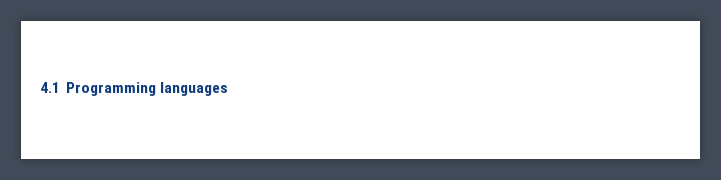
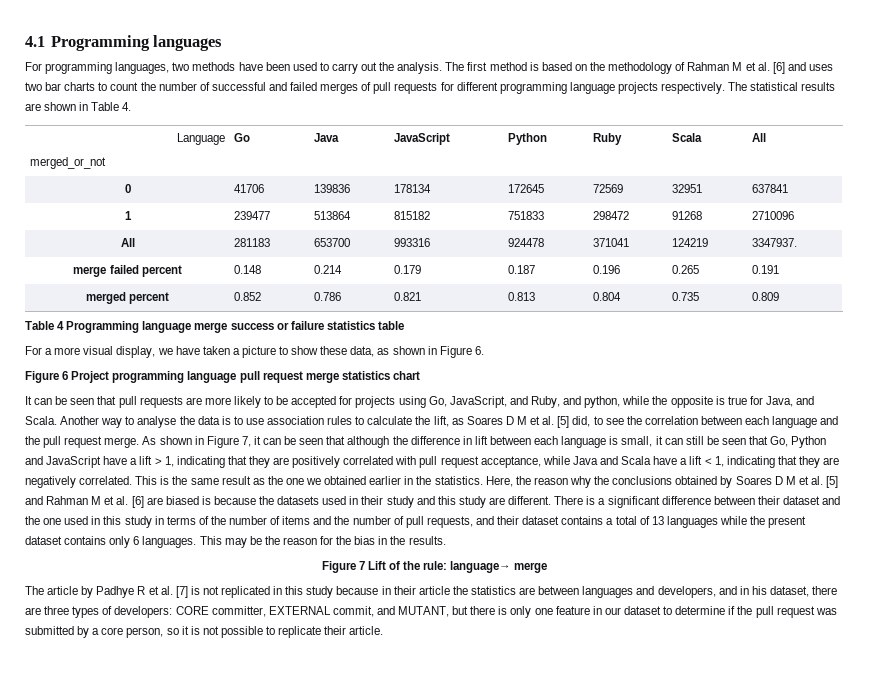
(229, 89) none -> [25,62,833,74] [25,82,836,94] [25,102,132,111] [176,133,225,145] [30,157,107,169] [234,133,251,142] [314,133,340,142] [394,133,451,145] [508,133,548,145] [593,133,623,145] [672,133,703,142] [752,133,767,142] [124,184,131,193] [234,184,265,193] [314,184,351,193] [394,184,432,193] [508,184,545,193] [593,184,624,193] [672,184,703,193] [752,184,789,193] [124,211,132,220] [234,211,271,220] [314,211,352,220] [394,211,431,220] [508,211,545,220] [593,211,630,220] [672,211,703,220] [752,211,795,220] [120,238,135,247] [234,238,271,247] [314,238,351,247] [394,238,431,247] [508,238,545,247] [593,238,630,247] [672,238,709,247] [752,238,798,247] [73,265,182,277] [234,265,262,274] [314,265,343,274] [394,265,422,274] [508,265,536,274] [593,265,621,274] [672,265,700,274] [752,265,780,274] [85,292,170,304] [234,292,262,301] [314,292,342,301] [394,292,422,301] [508,292,536,301] [593,292,622,301] [672,292,700,301] [752,292,780,301] [25,321,404,333] [25,346,484,358] [25,371,420,383] [25,396,815,408] [25,416,839,428] [25,436,827,448] [25,456,840,468] [25,476,839,488] [25,496,841,508] [25,516,807,528] [25,536,446,548] [321,561,548,573] [25,586,838,598] [25,606,837,618] [25,626,384,638] // For programming languages, two methods have been used to carry out the analysis. The first method is based on the methodology of Rahman M et al. [6] and uses two bar charts to count the number of successful and failed merges of pull requests for different programming language projects respectively. The statistical results are shown in Table 4. // Language // merged_or_not | Go | Java | JavaScript | Python | Ruby | Scala | All // 0 | 41706 | 139836 | 178134 | 172645 | 72569 | 32951 | 637841 // 1 | 239477 | 513864 | 815182 | 751833 | 298472 | 91268 | 2710096 // All | 281183 | 653700 | 993316 | 924478 | 371041 | 124219 | 3347937. // merge failed percent | 0.148 | 0.214 | 0.179 | 0.187 | 0.196 | 0.265 | 0.191 // merged percent | 0.852 | 0.786 | 0.821 | 0.813 | 0.804 | 0.735 | 0.809 // Table 4 Programming language merge success or failure statistics table // For a more visual display, we have taken a picture to show these data, as shown in Figure 6. // Figure 6 Project programming language pull request merge statistics chart // It can be seen that pull requests are more likely to be accepted for projects using Go, JavaScript, and Ruby, and python, while the opposite is true for Java, and Scala. Another way to analyse the data is to use association rules to calculate the lift, as Soares D M et al. [5] did, to see the correlation between each language and the pull request merge. As shown in Figure 7, it can be seen that although the difference in lift between each language is small, it can still be seen that Go, Python and JavaScript have a lift > 1, indicating that they are positively correlated with pull request acceptance, while Java and Scala have a lift < 1, indicating that they are negatively correlated. This is the same result as the one we obtained earlier in the statistics. Here, the reason why the conclusions obtained by Soares D M et al. [5] and Rahman M et al. [6] are biased is because the datasets used in their study and this study are different. There is a significant difference between their dataset and the one used in this study in terms of the number of items and the number of pull requests, and their dataset contains a total of 13 languages while the present dataset contains only 6 languages. This may be the reason for the bias in the results. // Figure 7 Lift of the rule: language→ merge // The article by Padhye R et al. [7] is not replicated in this study because in their article the statistics are between languages and developers, and in his dataset, there are three types of developers: CORE committer, EXTERNAL commit, and MUTANT, but there is only one feature in our dataset to determine if the pull request was submitted by a core person, so it is not possible to replicate their article.

